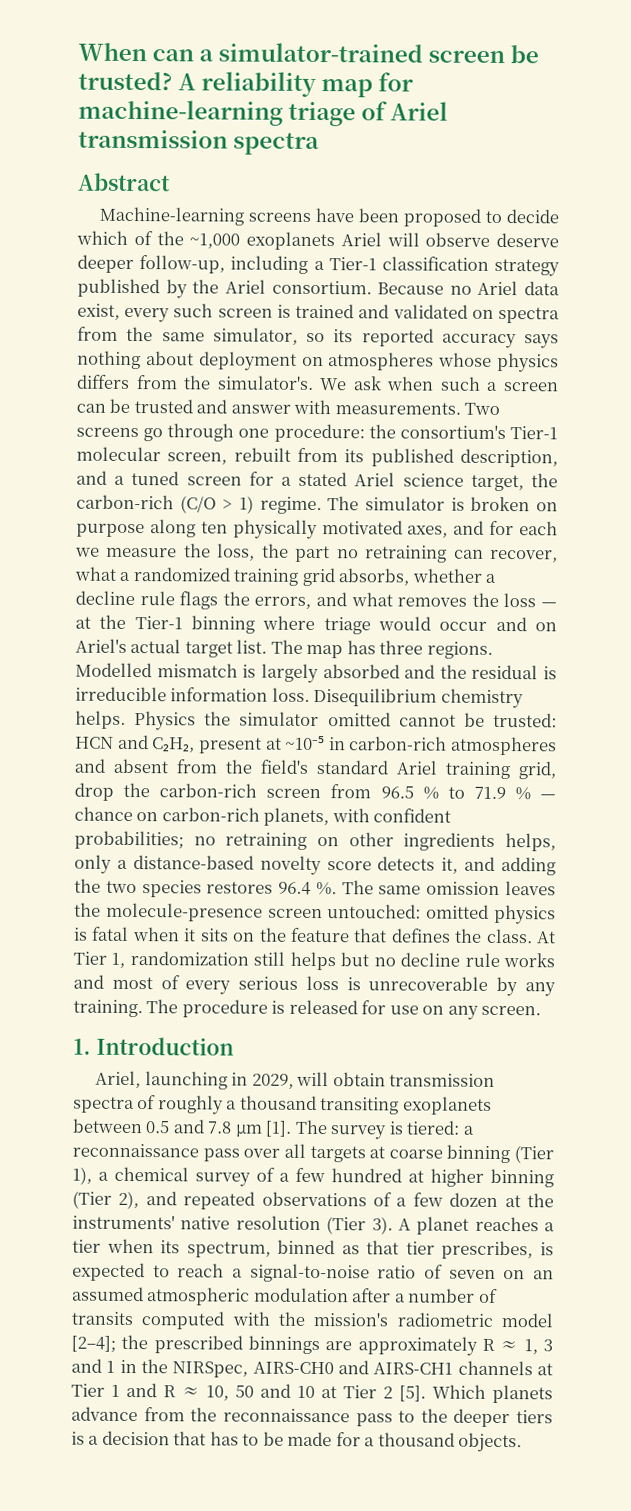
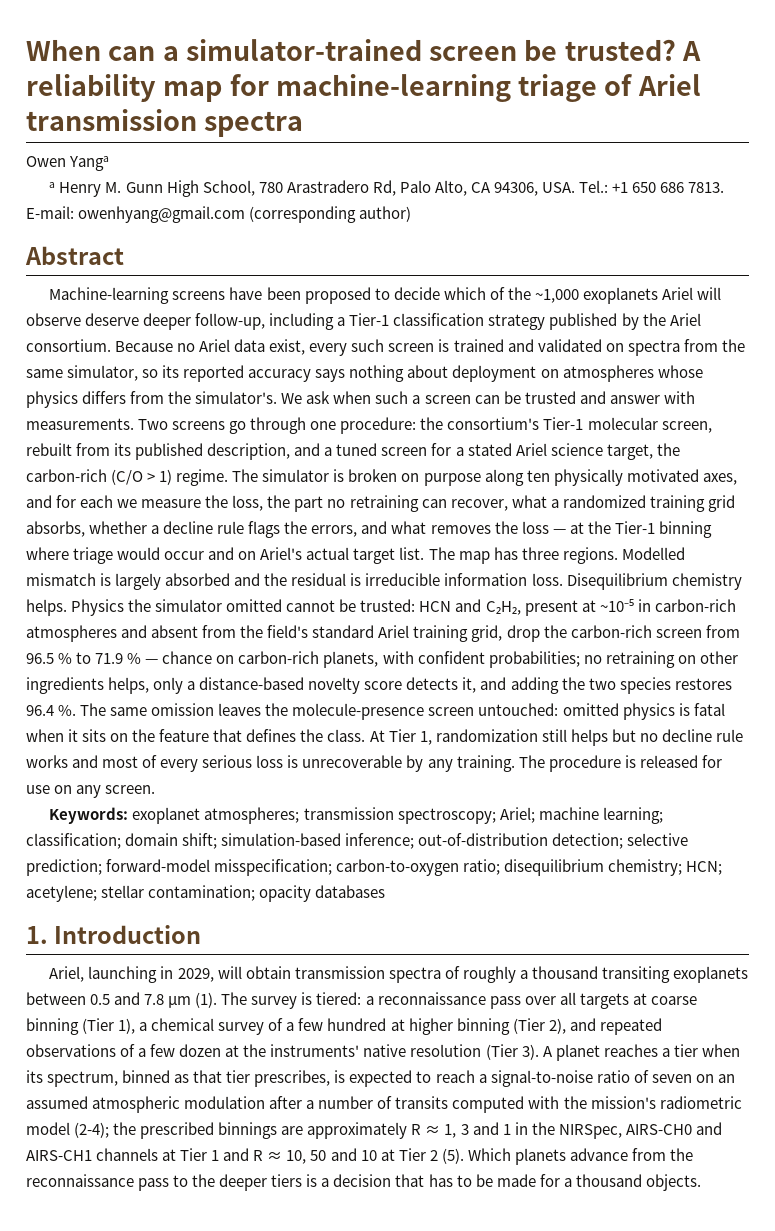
(321, 144) none -> [26,156,110,171] [49,180,725,197] [26,206,412,223] // Owen Yanga // a Henry M. Gunn High School, 780 Arastradero Rd, Palo Alto, CA 94306, USA. Tel.: +1 650 686 7813. E-mail: owenhyang@gmail.com (corresponding author)
(542, 1010) none -> [49,807,663,824] [26,833,689,849] [26,859,723,876] [26,885,386,902] // Keywords: exoplanet atmospheres; transmission spectroscopy; Ariel; machine learning; classification; domain shift; simulation-based inference; out-of-distribution detection; selective prediction; forward-model misspecification; carbon-to-oxygen ratio; disequilibrium chemistry; HCN; acetylene; stellar contamination; opacity databases
[265,1120,293,1137] [1]. -> [195,992,218,1008] (1).
[71,1335,116,1353] [2–4]; -> [74,1122,110,1138] (2-4);
[399,1385,426,1402] [5]. -> [441,1148,464,1164] (5).

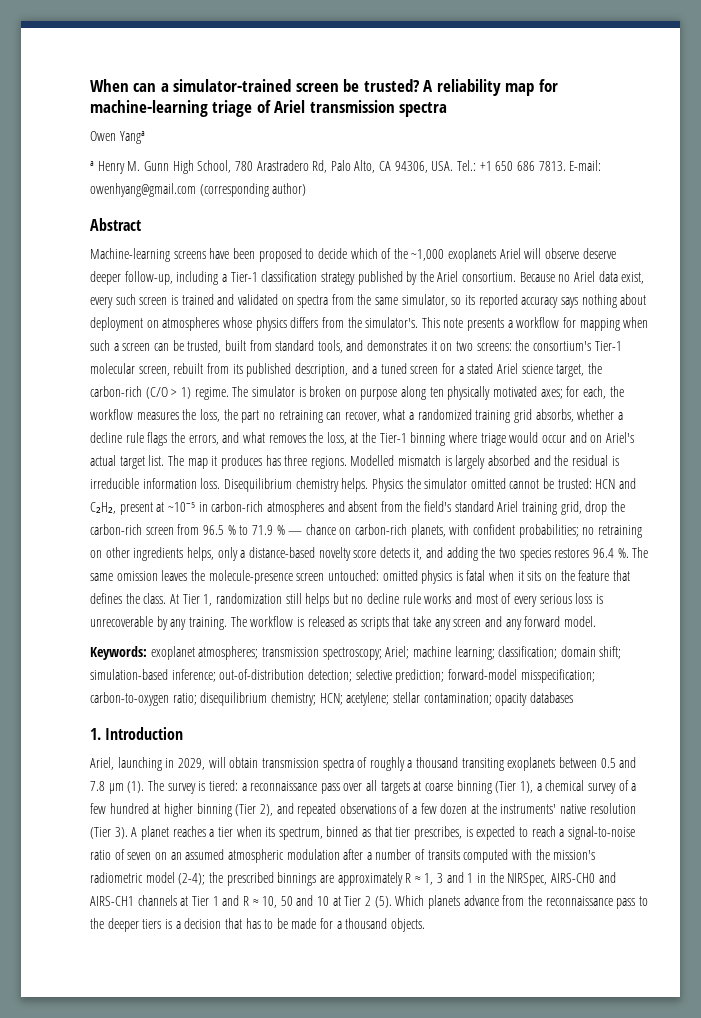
[281,391,331,404] We ask -> [421,317,620,331] This note presents a workflow for mapping
[524,391,695,404] [26,417,417,434] trusted and answer with measurements. Two screens go through one procedure: -> [187,340,512,353] trusted, built from standard tools, and demonstrates it on two screens:
[702,473,737,485] [26,495,202,508] axes, and for each we measure -> [540,386,624,399] [90,409,179,420] axes; for each, the workflow measures
[521,521,566,534] loss — -> [326,432,347,445] loss,
(490, 557) none -> [211,455,262,469] it produces
[548,755,621,772] procedure -> [250,616,294,627] workflow
[701,755,722,768] [26,785,156,798] for use on any screen. -> [348,616,596,630] as scripts that take any screen and any forward model.

